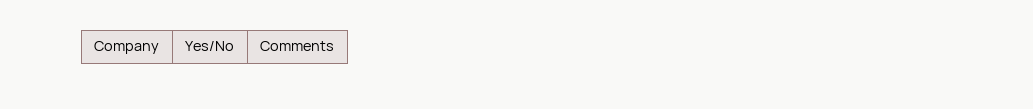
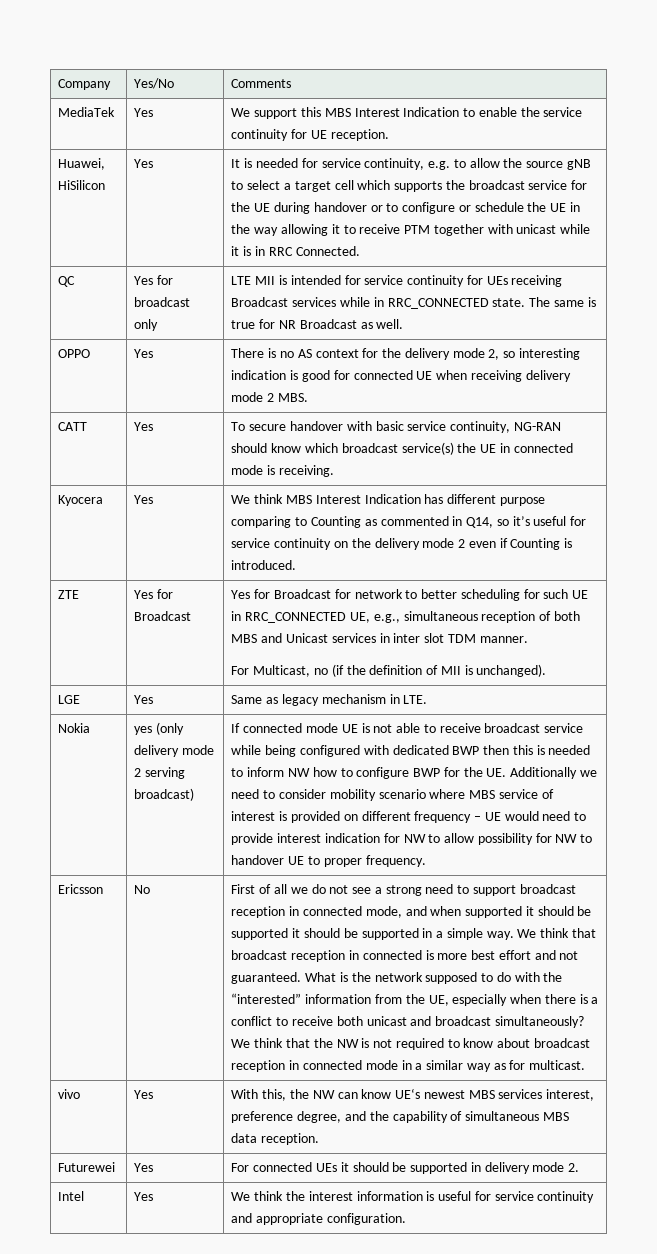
(334, 46) none -> [58,107,116,117] [134,108,154,117] [231,107,583,119] [231,129,389,141] [58,158,106,170] [58,180,106,190] [134,159,154,168] [231,158,592,170] [231,180,588,192] [231,202,581,214] [231,224,591,236] [231,246,360,256] [58,276,76,287] [134,275,174,285] [134,297,191,307] [134,319,159,331] [231,275,563,287] [231,297,596,309] [231,319,404,329] [58,349,91,358] [134,349,154,358] [231,348,581,360] [231,370,571,382] [231,392,309,402] [58,422,88,431] [134,422,154,431] [231,421,561,433] [231,442,573,455] [231,465,335,477] [58,495,104,506] [134,495,154,504] [231,494,545,506] [231,516,587,528] [231,538,573,550] [231,560,297,570] [58,590,80,599] [134,589,174,599] [134,611,192,621] [231,589,589,601] [231,611,580,623] [231,633,528,643] [231,664,547,677] [58,695,81,704] [134,695,154,704] [231,694,428,706] [58,723,91,733] [134,722,185,735] [134,745,215,757] [134,767,186,779] [134,788,195,801] [231,723,584,733] [231,745,591,757] [231,767,598,779] [231,789,554,801] [231,811,587,823] [231,833,593,845] [231,855,426,867] [58,884,104,894] [134,885,151,894] [231,884,576,896] [231,906,592,918] [231,928,597,940] [231,950,579,962] [231,972,563,984] [231,993,599,1006] [231,1016,584,1028] [231,1038,591,1050] [231,1060,586,1072] [58,1089,81,1099] [134,1090,154,1099] [231,1088,595,1101] [231,1111,569,1123] [231,1133,320,1145] [58,1162,116,1172] [134,1163,154,1172] [231,1162,580,1174] [58,1191,85,1201] [134,1192,154,1201] [231,1191,595,1203] [231,1213,407,1225] // MediaTek | Yes | We support this MBS Interest Indication to enable the service continuity for UE reception. // Huawei, HiSilicon | Yes | It is needed for service continuity, e.g. to allow the source gNB to select a target cell which supports the broadcast service for the UE during handover or to configure or schedule the UE in the way allowing it to receive PTM together with unicast while it is in RRC Connected. // QC | Yes for broadcast only | LTE MII is intended for service continuity for UEs receiving Broadcast services while in RRC_CONNECTED state. The same is true for NR Broadcast as well. // OPPO | Yes | There is no AS context for the delivery mode 2, so interesting indication is good for connected UE when receiving delivery mode 2 MBS. // CATT | Yes | To secure handover with basic service continuity, NG-RAN should know which broadcast service(s) the UE in connected mode is receiving. // Kyocera | Yes | We think MBS Interest Indication has different purpose comparing to Counting as commented in Q14, so it’s useful for service continuity on the delivery mode 2 even if Counting is introduced. // ZTE | Yes for Broadcast | Yes for Broadcast for network to better scheduling for such UE in RRC_CONNECTED UE, e.g., simultaneous reception of both MBS and Unicast services in inter slot TDM manner. // For Multicast, no (if the definition of MII is unchanged). // LGE | Yes | Same as legacy mechanism in LTE. // Nokia | yes (only delivery mode 2 serving broadcast) | If connected mode UE is not able to receive broadcast service while being configured with dedicated BWP then this is needed to inform NW how to configure BWP for the UE. Additionally we need to consider mobility scenario where MBS service of interest is provided on different frequency – UE would need to provide interest indication for NW to allow possibility for NW to handover UE to proper frequency. // Ericsson | No | First of all we do not see a strong need to support broadcast reception in connected mode, and when supported it should be supported it should be supported in a simple way. We think that broadcast reception in connected is more best effort and not guaranteed. What is the network supposed to do with the “interested” information from the UE, especially when there is a conflict to receive both unicast and broadcast simultaneously? We think that the NW is not required to know about broadcast reception in connected mode in a similar way as for multicast. // vivo | Yes | With this, the NW can know UE‘s newest MBS services interest, preference degree, and the capability of simultaneous MBS data reception. // Futurewei | Yes | For connected UEs it should be supported in delivery mode 2. // Intel | Yes | We think the interest information is useful for service continuity and appropriate configuration.

